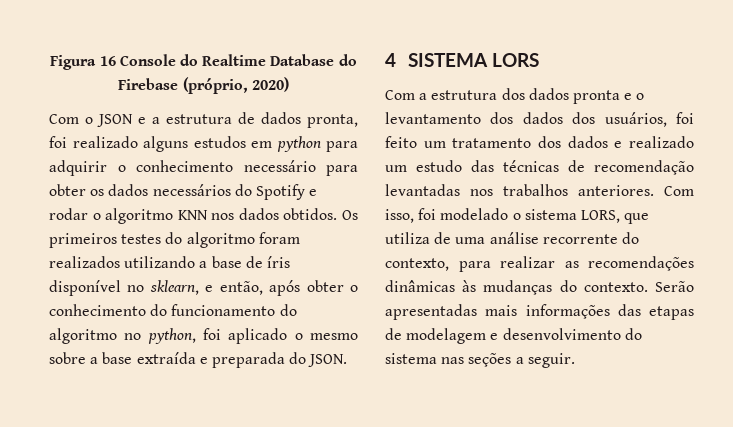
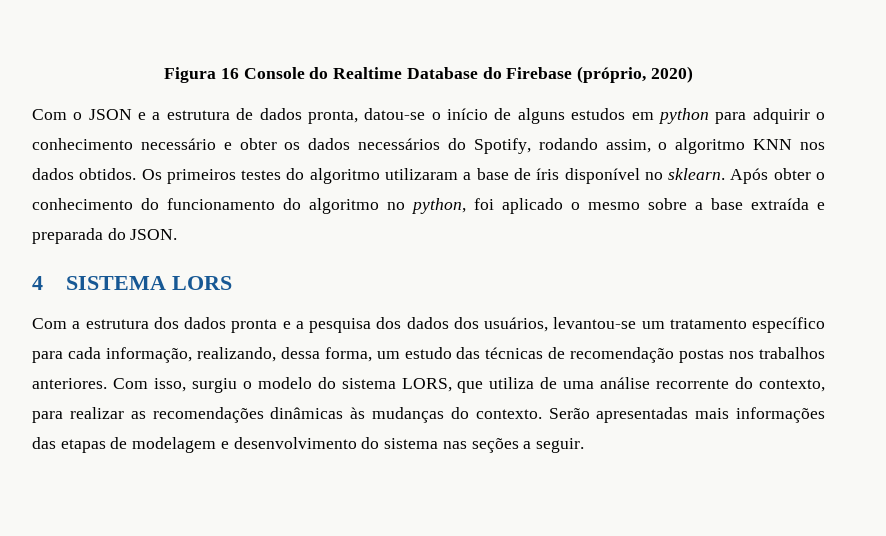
[49,136,138,148] foi realizado -> [364,108,512,120] datou-se o início de
[326,165,358,176] para -> [223,142,232,150] e
[255,184,318,200] [49,208,88,220] Spotify e rodar -> [473,138,651,154] Spotify, rodando assim,
[258,232,300,244] [49,256,196,268] foram realizados utilizando -> [385,168,459,180] utilizaram
[149,280,301,296] sklearn, e então, após -> [668,168,769,184] sklearn. Após
[636,93,645,100] [385,112,481,124] o levantamento -> [295,318,371,333] a pesquisa
[676,112,694,124] [385,136,694,148] foi feito um tratamento dos dados e realizado -> [553,317,825,333] [32,347,372,363] levantou-se um tratamento específico para cada informação, realizando, dessa forma,
[385,184,460,196] levantadas -> [679,349,725,363] postas
[418,208,521,220] foi modelado o -> [191,377,336,393] surgiu o modelo do

